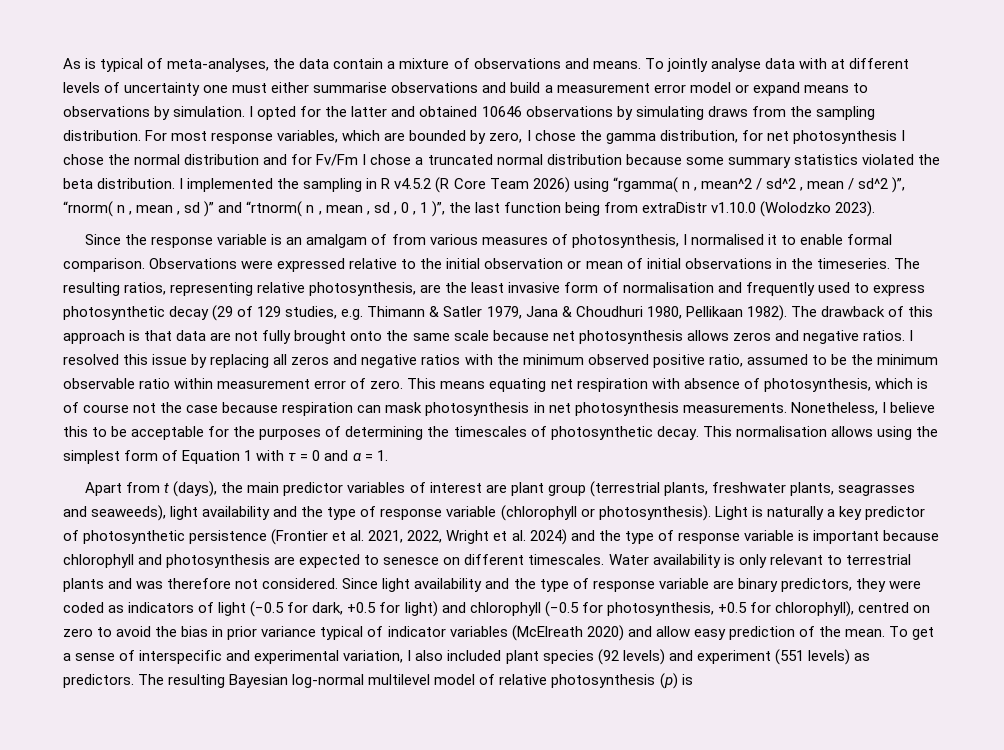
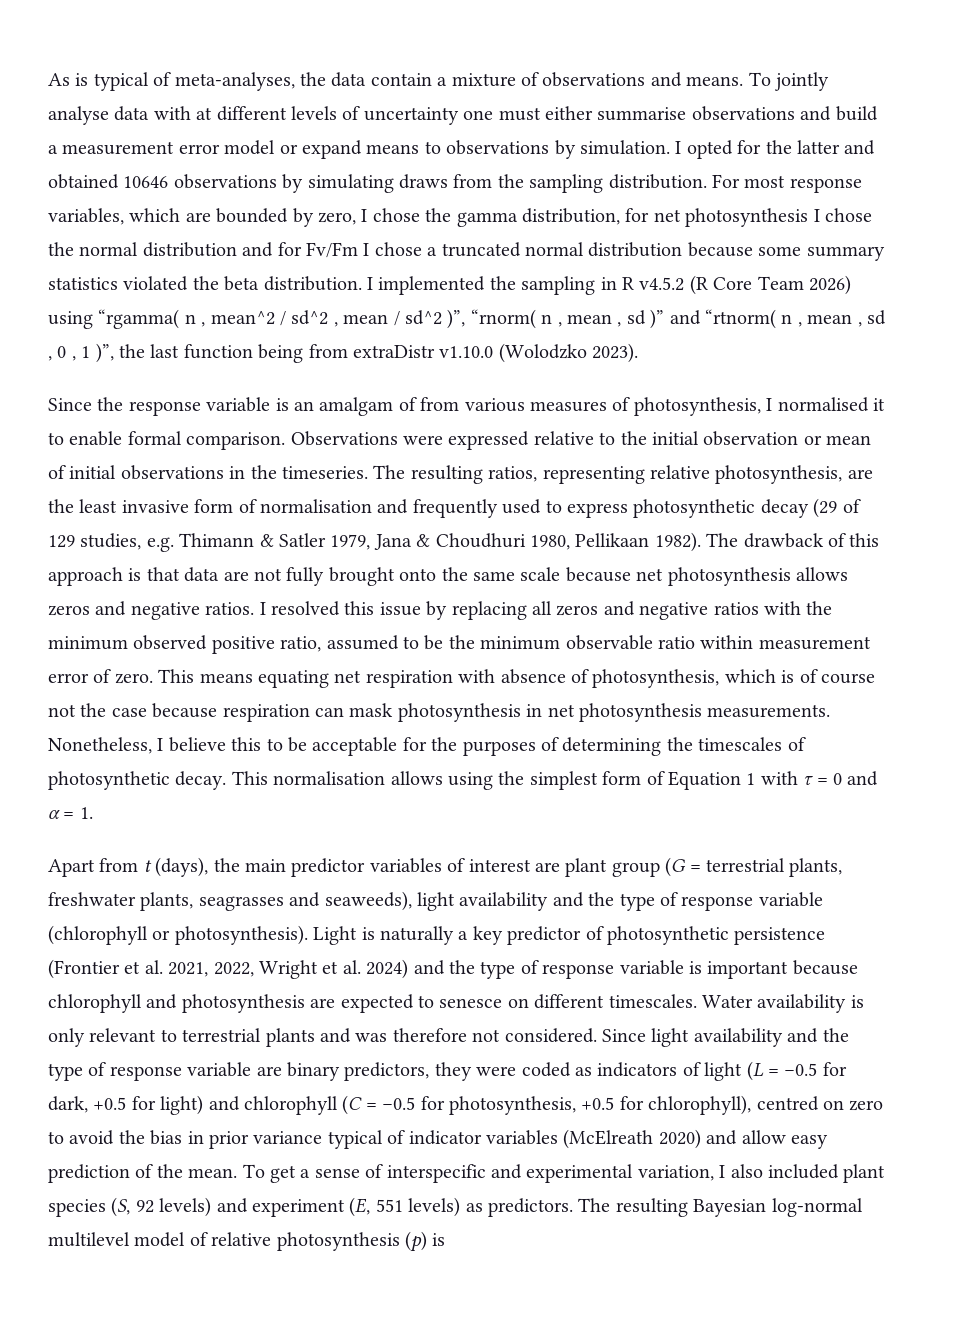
[589,481,660,497] (terrestrial -> [665,857,785,877] (G = terrestrial
[250,601,285,617] (−0.5 -> [746,1061,818,1081] (L = −0.5
[544,601,579,617] (−0.5 -> [342,1095,416,1115] (C = −0.5
[597,649,619,665] (92 -> [111,1197,154,1217] (S, 92
[774,649,804,665] (551 -> [349,1197,403,1217] (E, 551

